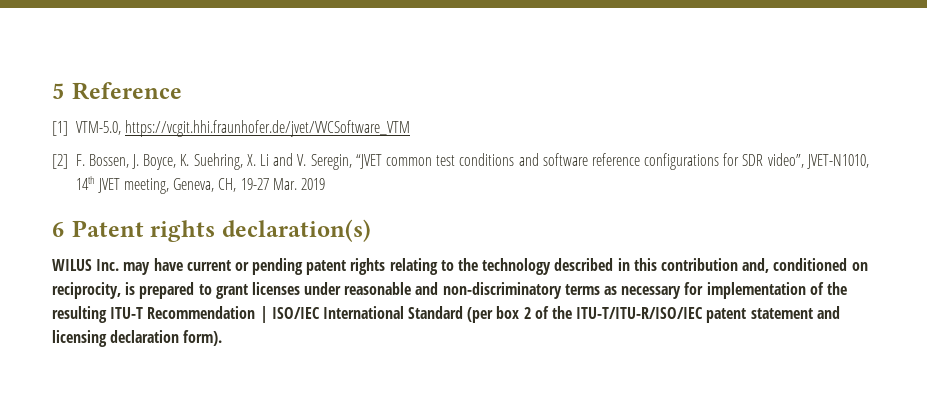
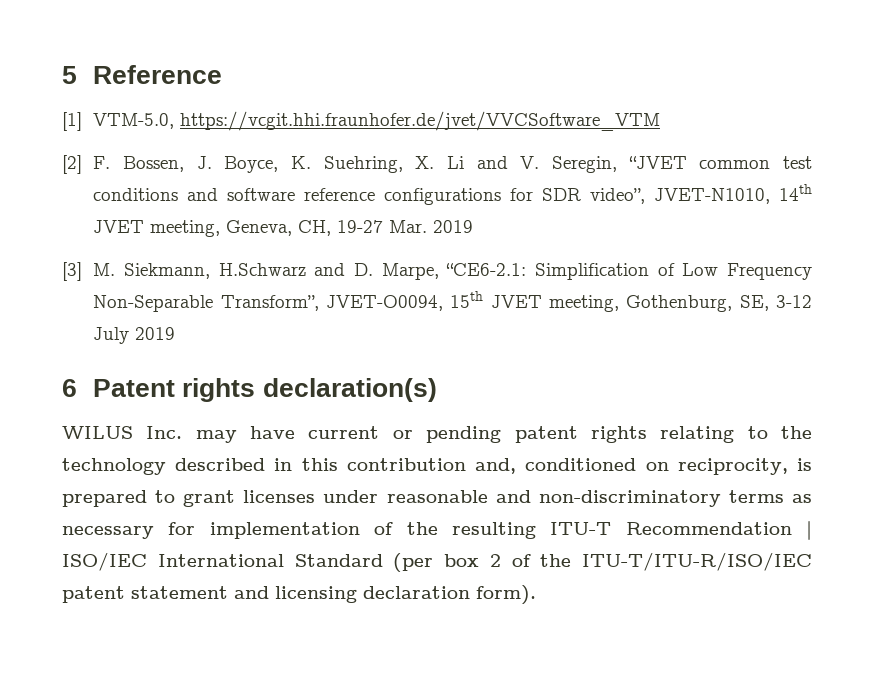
(326, 184) none -> [62,262,812,281] [93,291,812,312] [93,327,176,344] // [3] M. Siekmann, H.Schwarz and D. Marpe, “CE6-2.1: Simplification of Low Frequency Non-Separable Transform”, JVET-O0094, 15th JVET meeting, Gothenburg, SE, 3-12 July 2019

